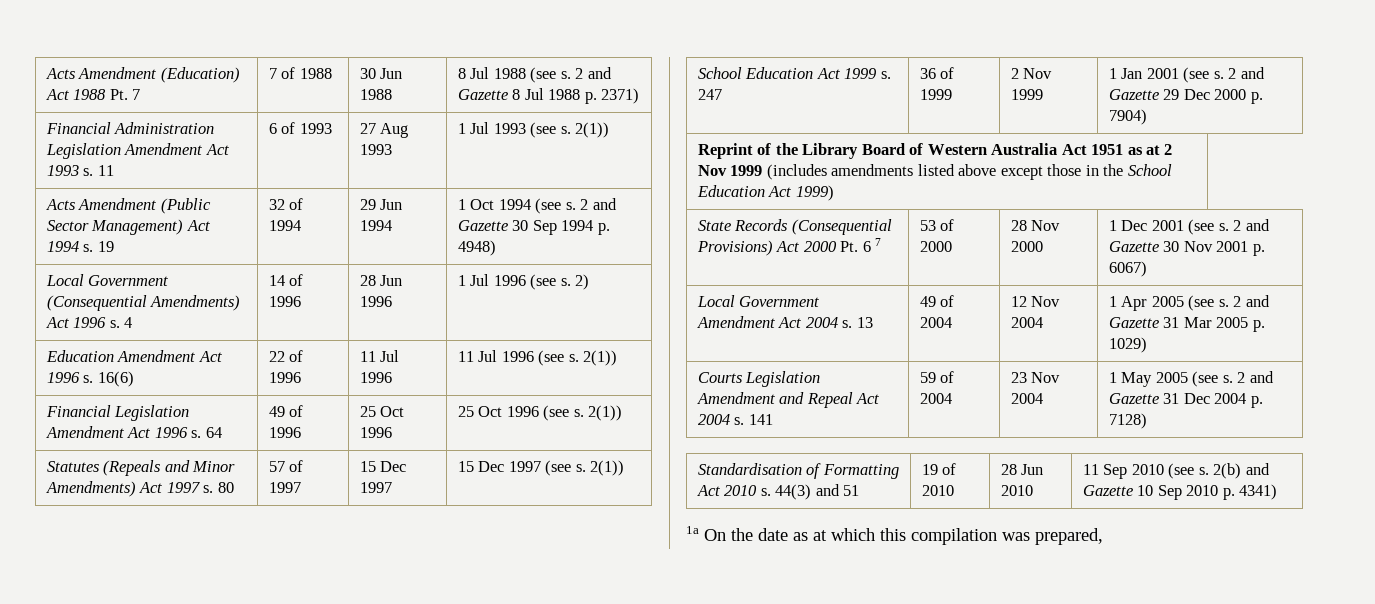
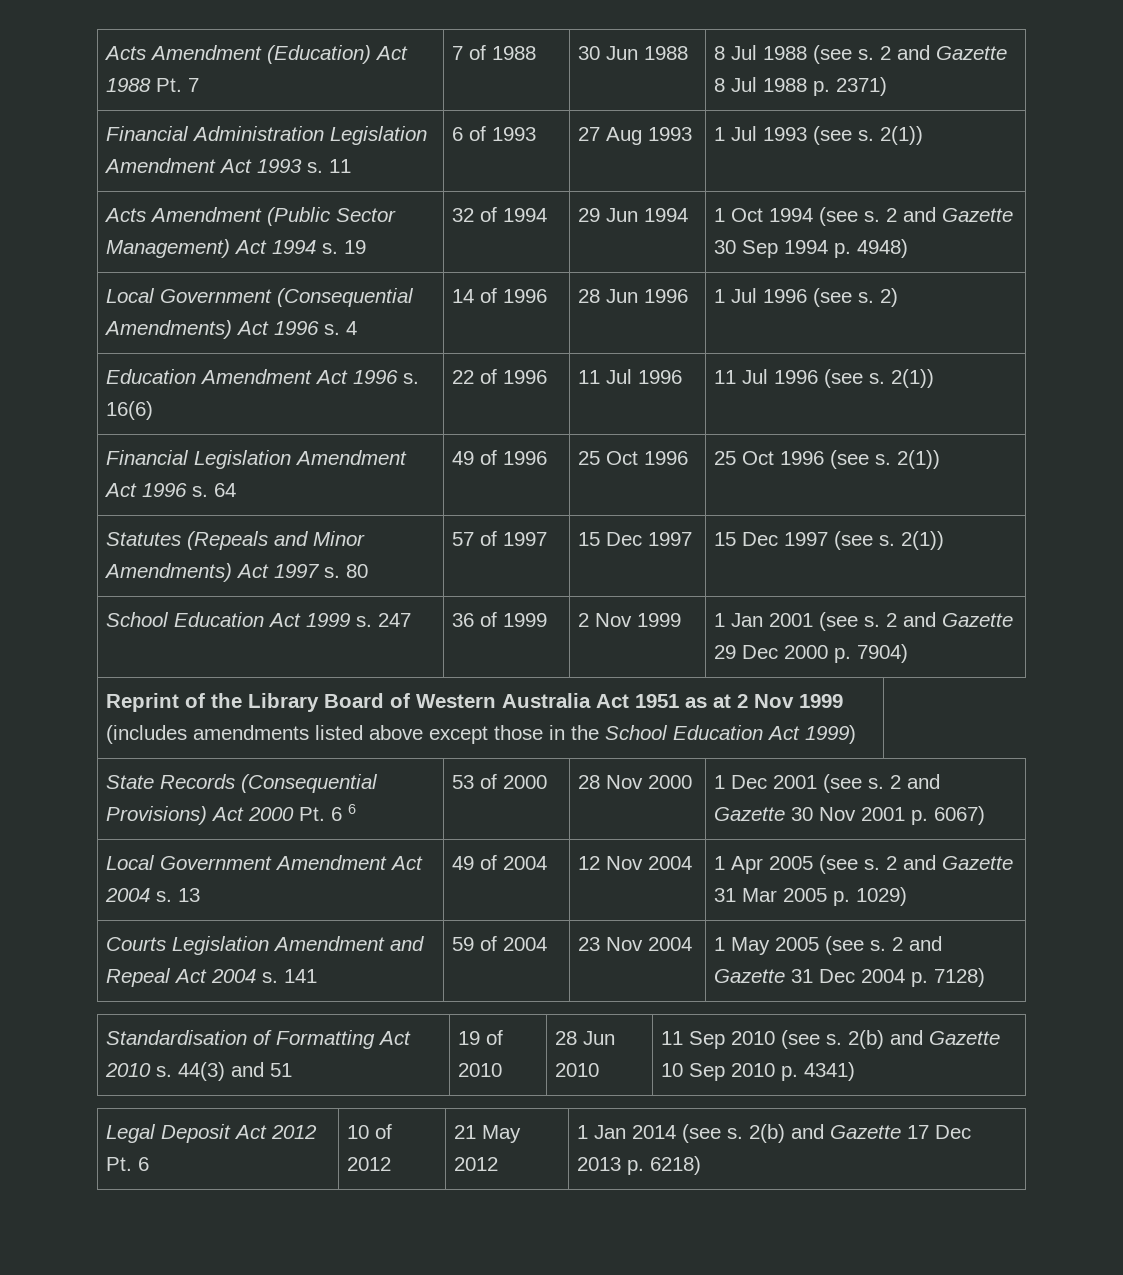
[875,238,882,246] 7 -> [348,804,357,814] 6
[686,526,1103,545] // 1a On the date as at which this compilation was prepared, -> [106,1124,318,1143] [106,1157,150,1171] [347,1124,393,1139] [347,1157,392,1171] [454,1125,522,1143] [454,1157,499,1171] [577,1124,972,1143] [577,1156,702,1175] // Legal Deposit Act 2012 Pt. 6 | 10 of 2012 | 21 May 2012 | 1 Jan 2014 (see s. 2(b) and Gazette 17 Dec 2013 p. 6218)

